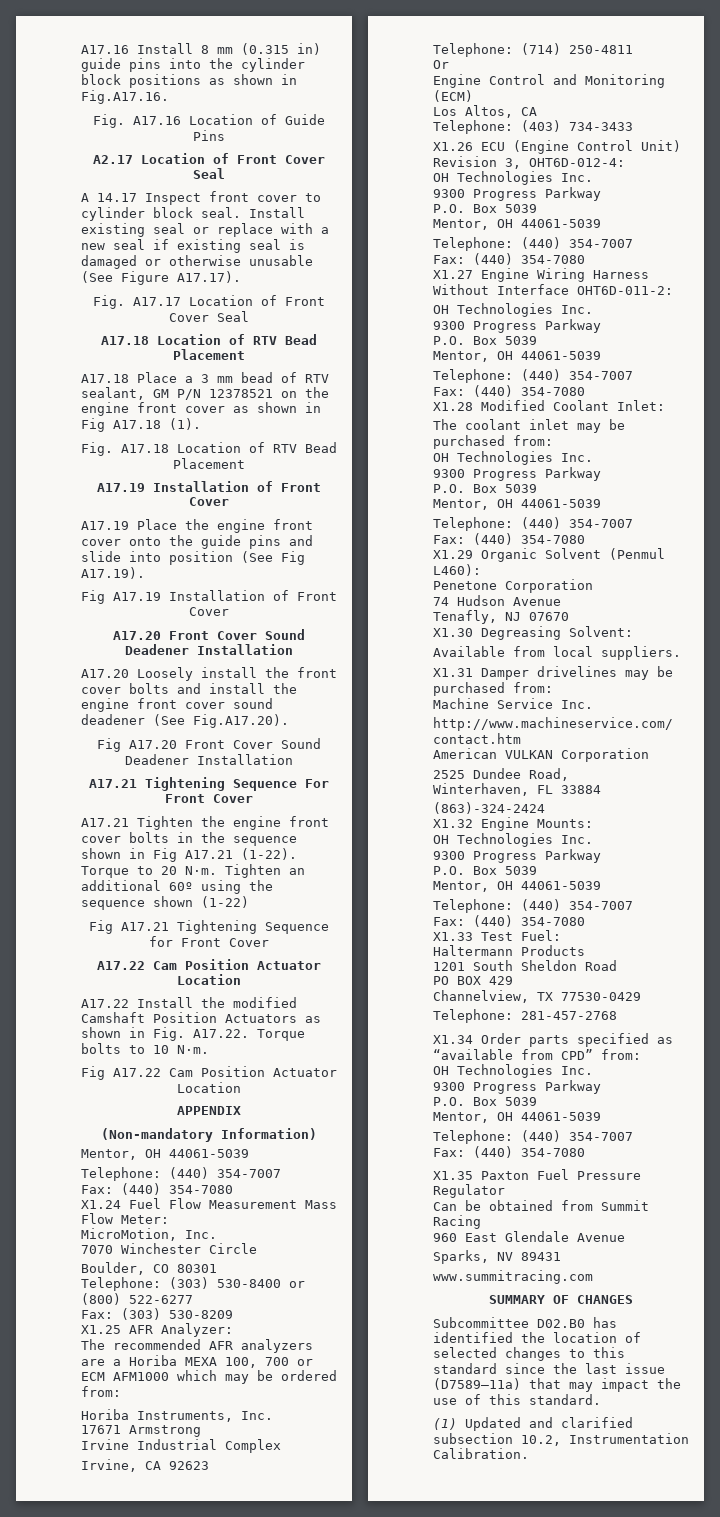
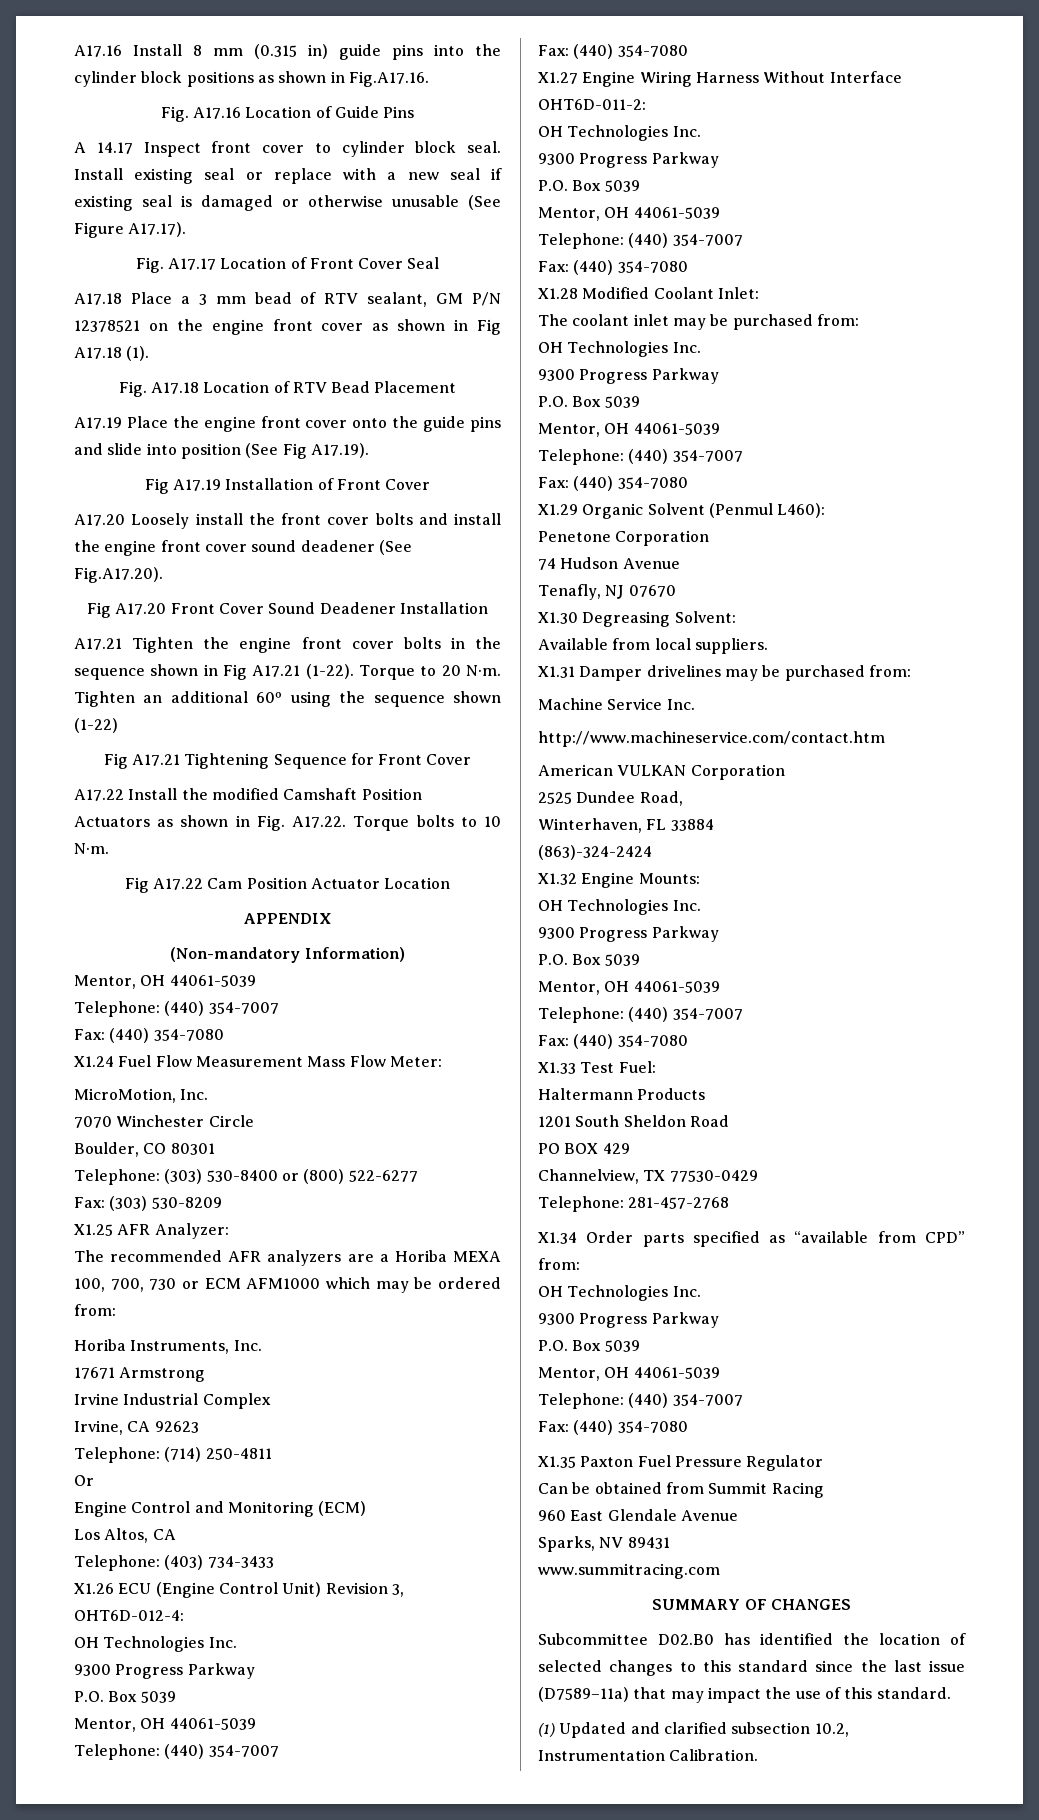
[93,153,325,164] [193,168,225,179] // A2.17 Location of Front Cover Seal -> (415, 112) none
[101,334,317,345] [173,349,245,360] // A17.18 Location of RTV Bead Placement -> (440, 263) none
[97,481,321,492] [189,497,229,506] // A17.19 Installation of Front Cover -> (457, 387) none
[113,629,305,640] [125,644,293,655] // A17.20 Front Cover Sound Deadener Installation -> (431, 484) none
[89,777,329,791] [165,794,253,803] // A17.21 Tightening Sequence For Front Cover -> (488, 608) none
[97,959,321,970] [177,974,241,985] // A17.22 Cam Position Actuator Location -> (472, 759) none
[265,1357,289,1366] 700 -> [110,1278,177,1292] 700, 730

